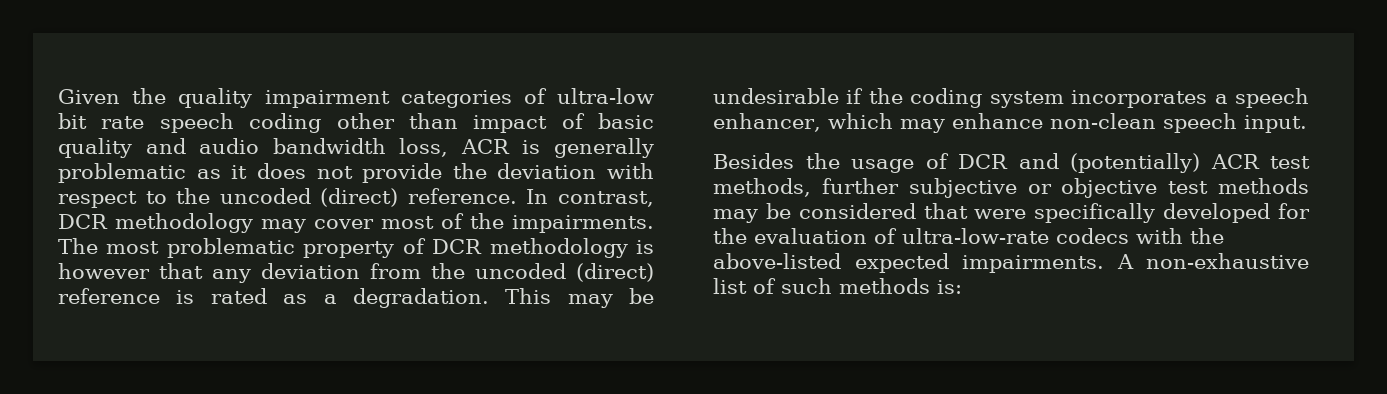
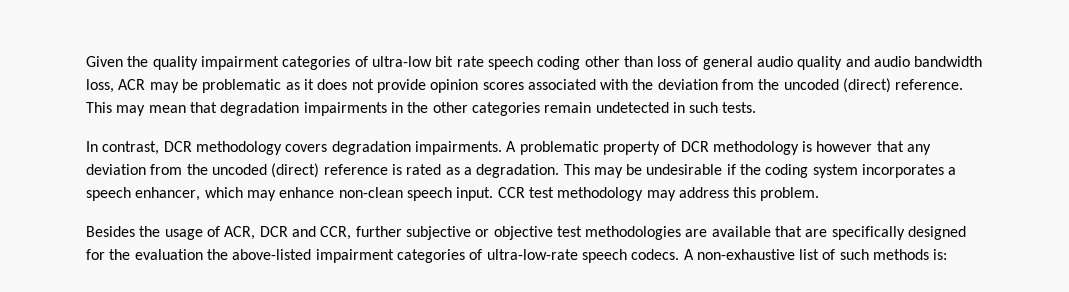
[473,113,654,133] impact of basic -> [657,56,794,70] loss of general audio
[522,138,654,158] is generally -> [149,79,198,93] may be
[452,163,654,179] [58,188,654,208] [58,213,654,233] [58,238,160,254] the deviation with respect to the uncoded (direct) reference. In contrast, DCR methodology may cover most of the impairments. The most -> [430,78,964,93] [86,102,757,116] [86,141,517,155] opinion scores associated with the deviation from the uncoded (direct) reference. This may mean that degradation impairments in the other categories remain undetected in such tests. // In contrast, DCR methodology covers degradation impairments. A
(1307, 124) none -> [497,187,820,201] CCR test methodology may address this problem.
(949, 161) none -> [224,226,256,240] ACR,
[1070,153,1310,173] [713,178,811,197] (potentially) ACR test methods, -> [320,226,352,240] CCR,
[1218,178,1309,194] [713,203,1310,223] [713,228,1224,244] [713,253,1104,273] methods may be considered that were specifically developed for the evaluation of ultra-low-rate codecs with the above-listed expected impairments. -> [585,226,967,240] [86,249,680,263] methodologies are available that are specifically designed for the evaluation the above-listed impairment categories of ultra-low-rate speech codecs.

